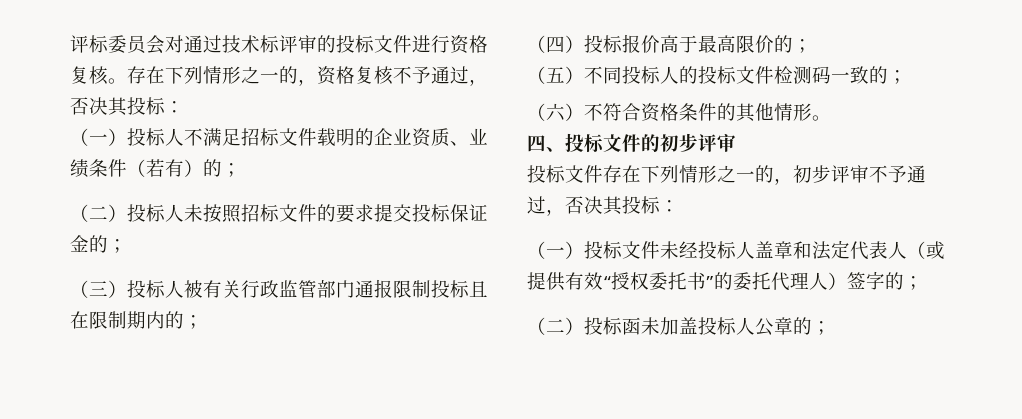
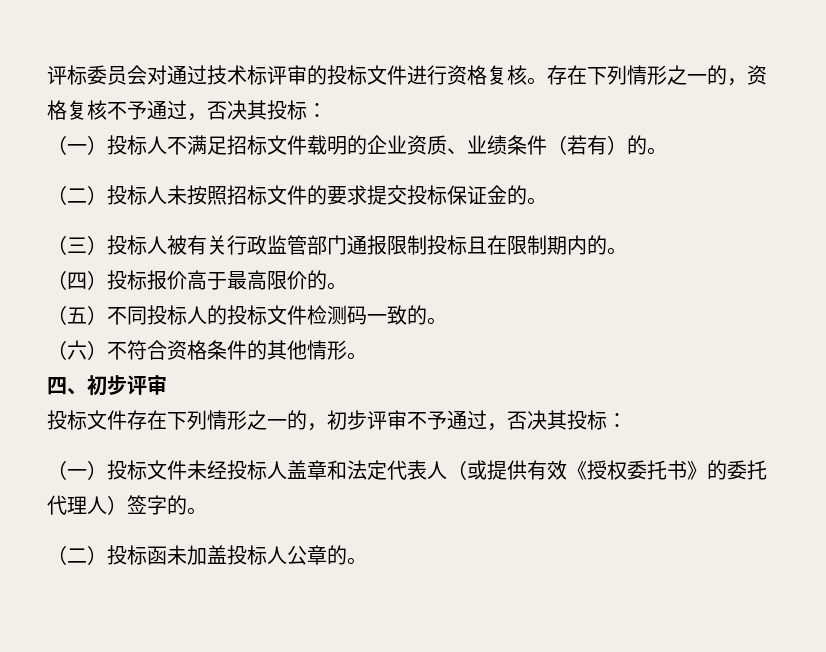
[222,163,241,177] ； -> [647,147,667,155] 。
[108,239,127,253] ； -> [527,197,547,205] 。
[184,315,203,329] ； -> [607,247,627,255] 。
[793,39,812,53] ； -> [327,282,347,290] 。
[888,70,907,84] ； -> [427,317,447,325] 。
[565,133,660,153] 投标文件的 -> (87, 391) none
[603,276,611,288] “ -> [567,461,587,480] 《
[706,276,714,288] ” -> [687,461,707,480] 》
[904,276,923,290] ； -> [187,507,207,515] 。
[812,321,831,335] ； -> [347,557,367,565] 。

